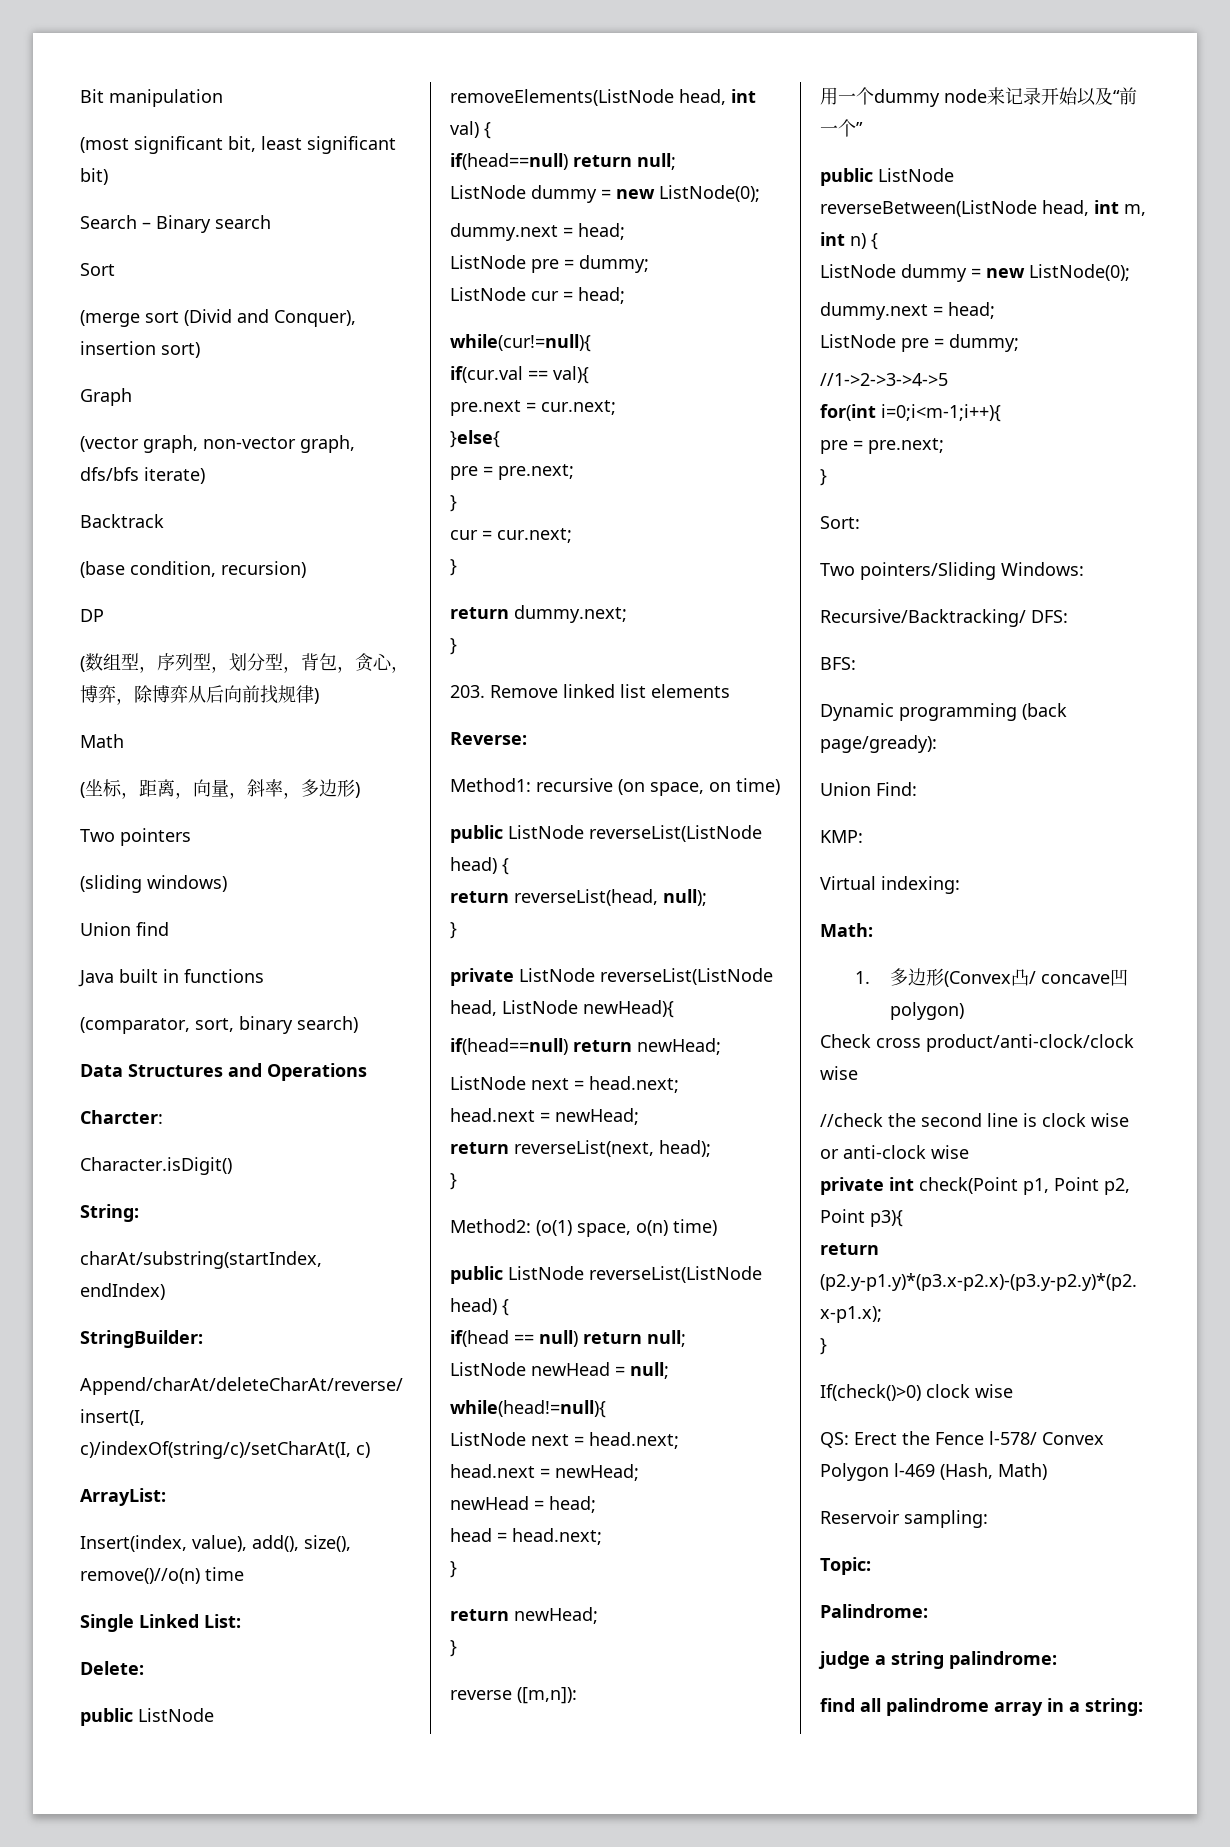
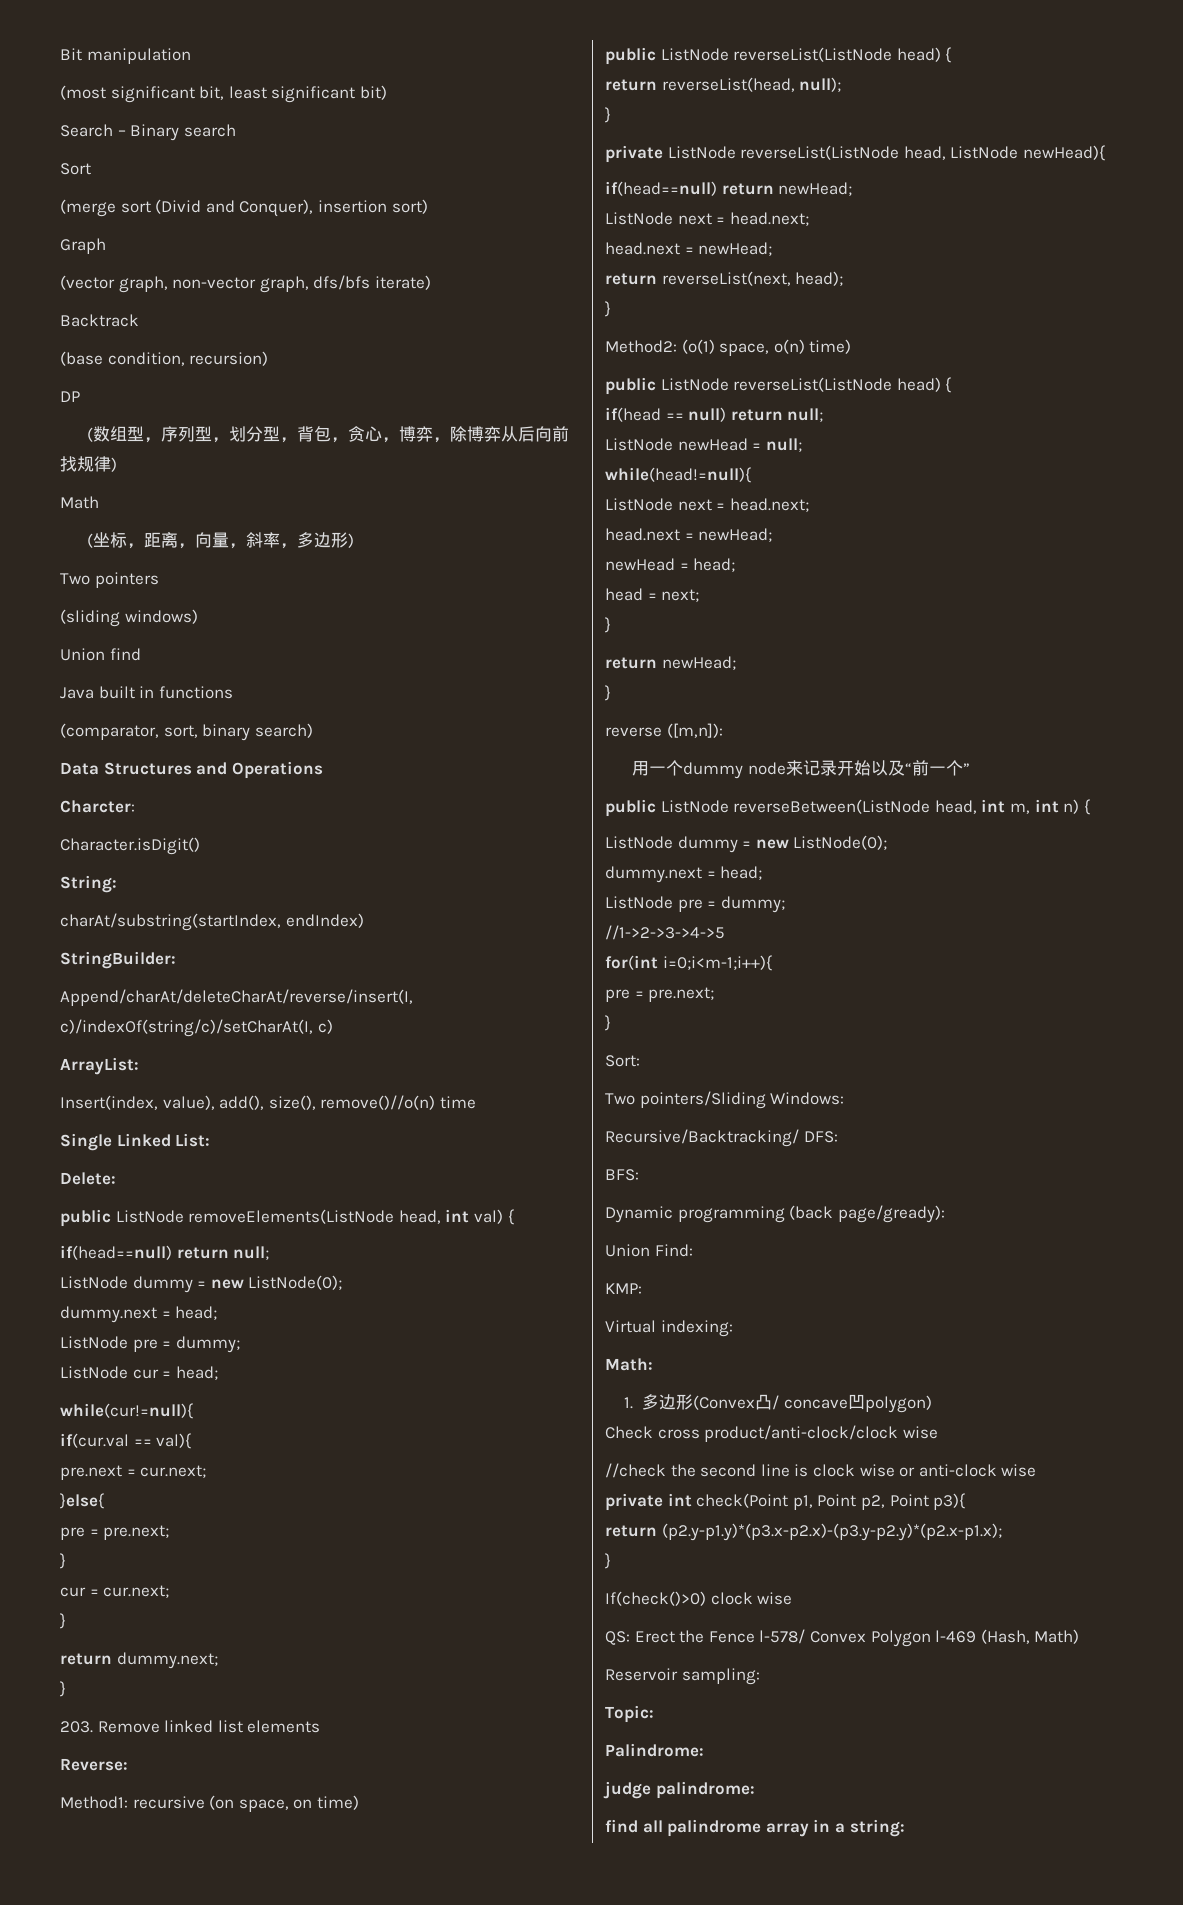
[512,1528,602,1545] head.next; -> [661,589,700,602] next;
[875,1651,944,1669] a string -> (651, 1790) none

